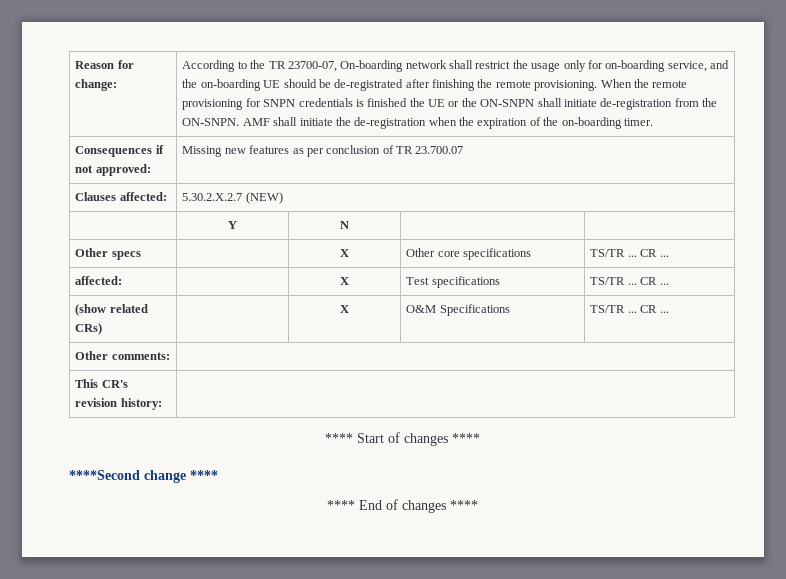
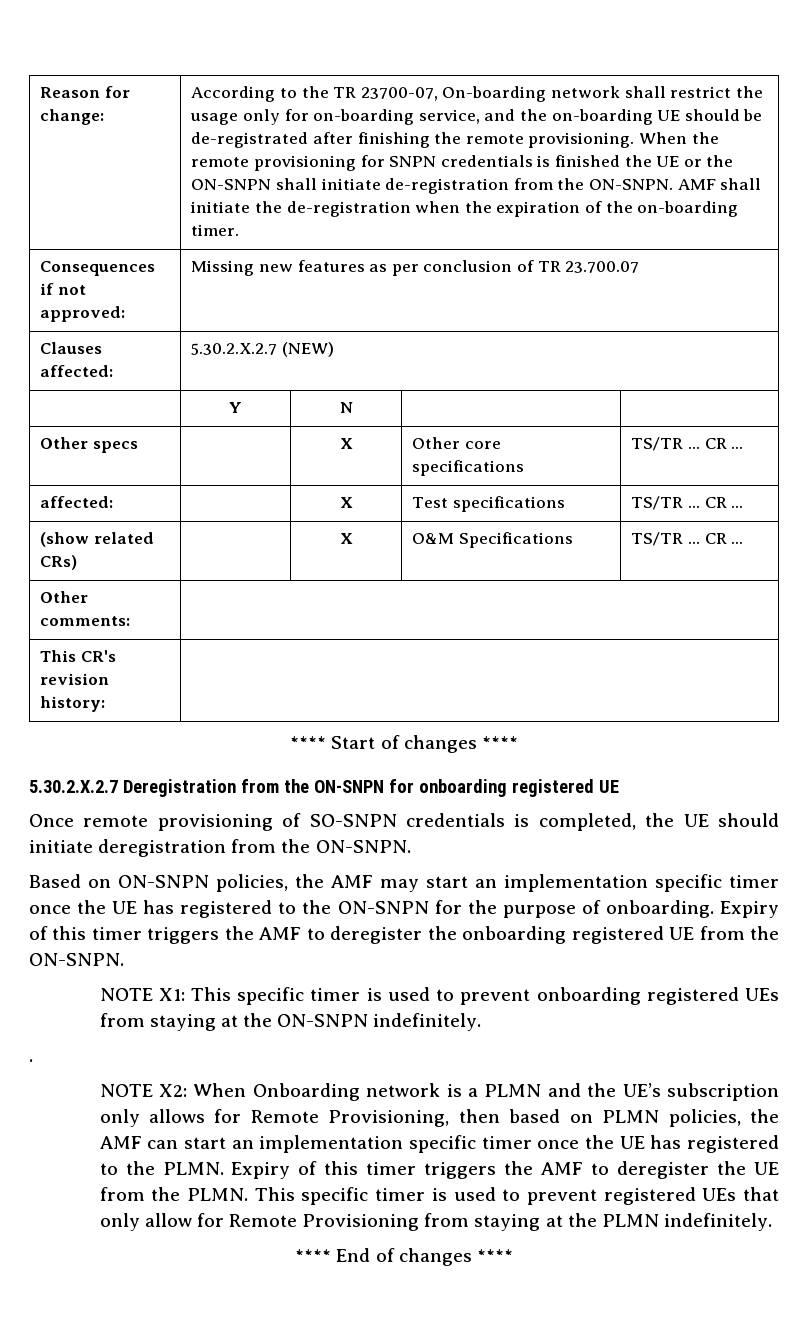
[69,470,218,483] ****Second change **** -> [29,779,619,797] [29,813,779,831] [29,839,411,857] [29,874,779,892] [29,900,780,918] [29,926,779,944] [29,953,124,966] [99,987,779,1005] [99,1013,482,1031] [29,1059,33,1062] [99,1083,780,1101] [99,1109,779,1127] [99,1135,780,1153] [99,1161,779,1179] [99,1187,780,1205] [99,1213,772,1231] 5.30.2.X.2.7 Deregistration from the ON-SNPN for onboarding registered UE // Once remote provisioning of SO-SNPN credentials is completed, the UE should initiate deregistration from the ON-SNPN. // Based on ON-SNPN policies, the AMF may start an implementation specific timer once the UE has registered to the ON-SNPN for the purpose of onboarding. Expiry of this timer triggers the AMF to deregister the onboarding registered UE from the ON-SNPN. // NOTE X1: This specific timer is used to prevent onboarding registered UEs from staying at the ON-SNPN indefinitely. // . // NOTE X2: When Onboarding network is a PLMN and the UE’s subscription only allows for Remote Provisioning, then based on PLMN policies, the AMF can start an implementation specific timer once the UE has registered to the PLMN. Expiry of this timer triggers the AMF to deregister the UE from the PLMN. This specific timer is used to prevent registered UEs that only allow for Remote Provisioning from staying at the PLMN indefinitely.

